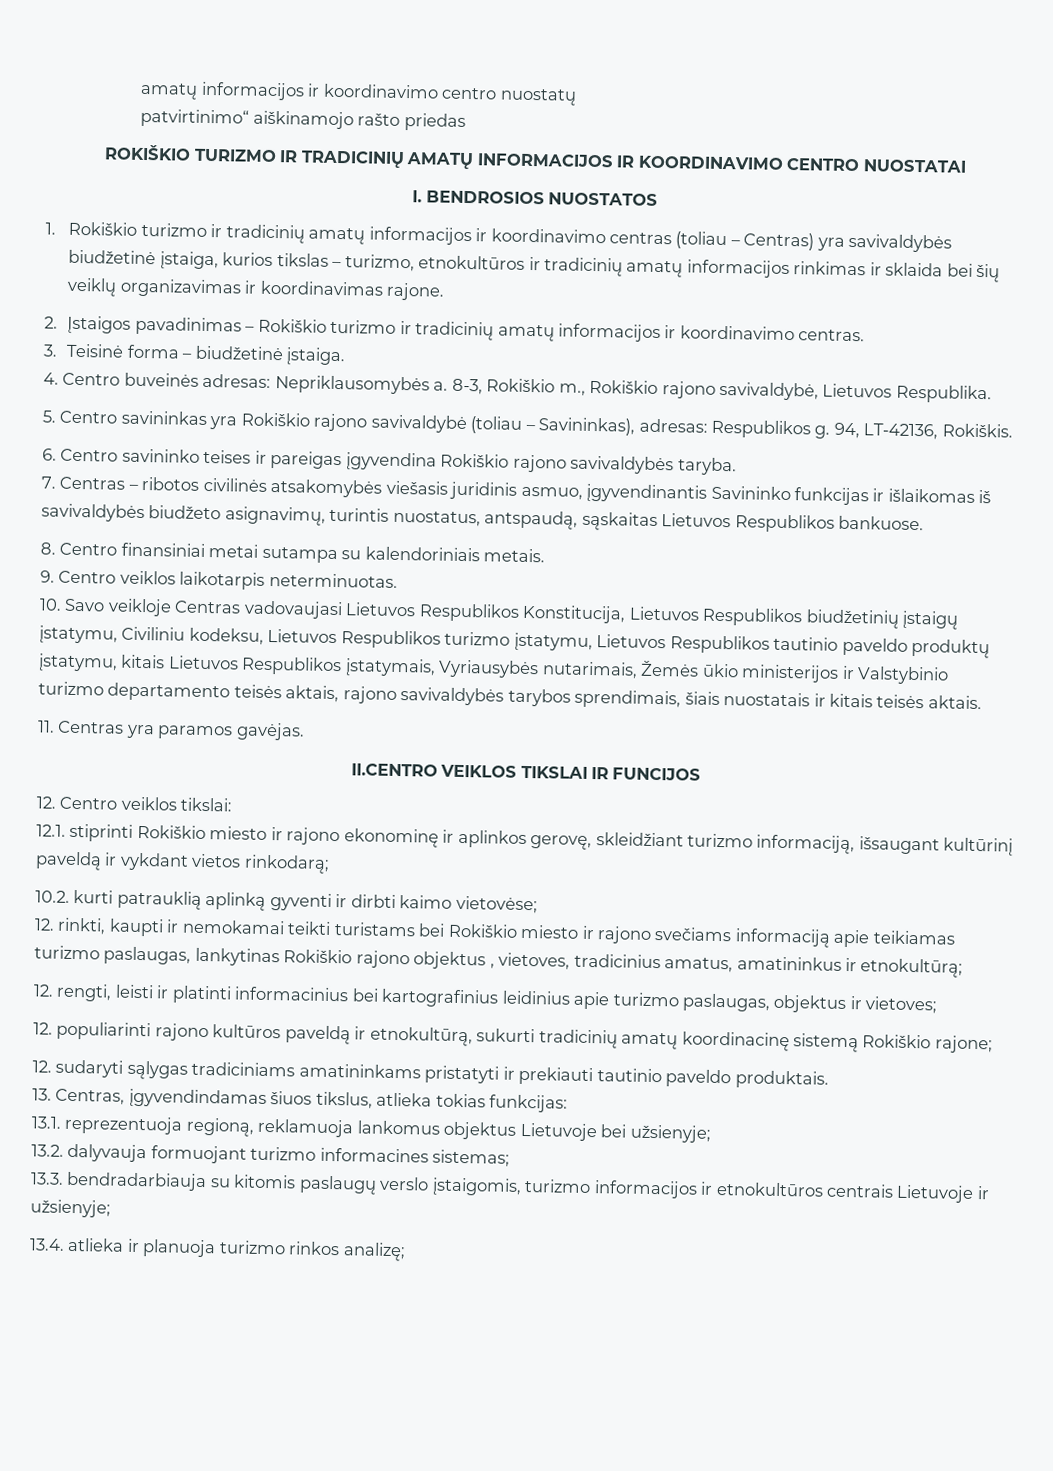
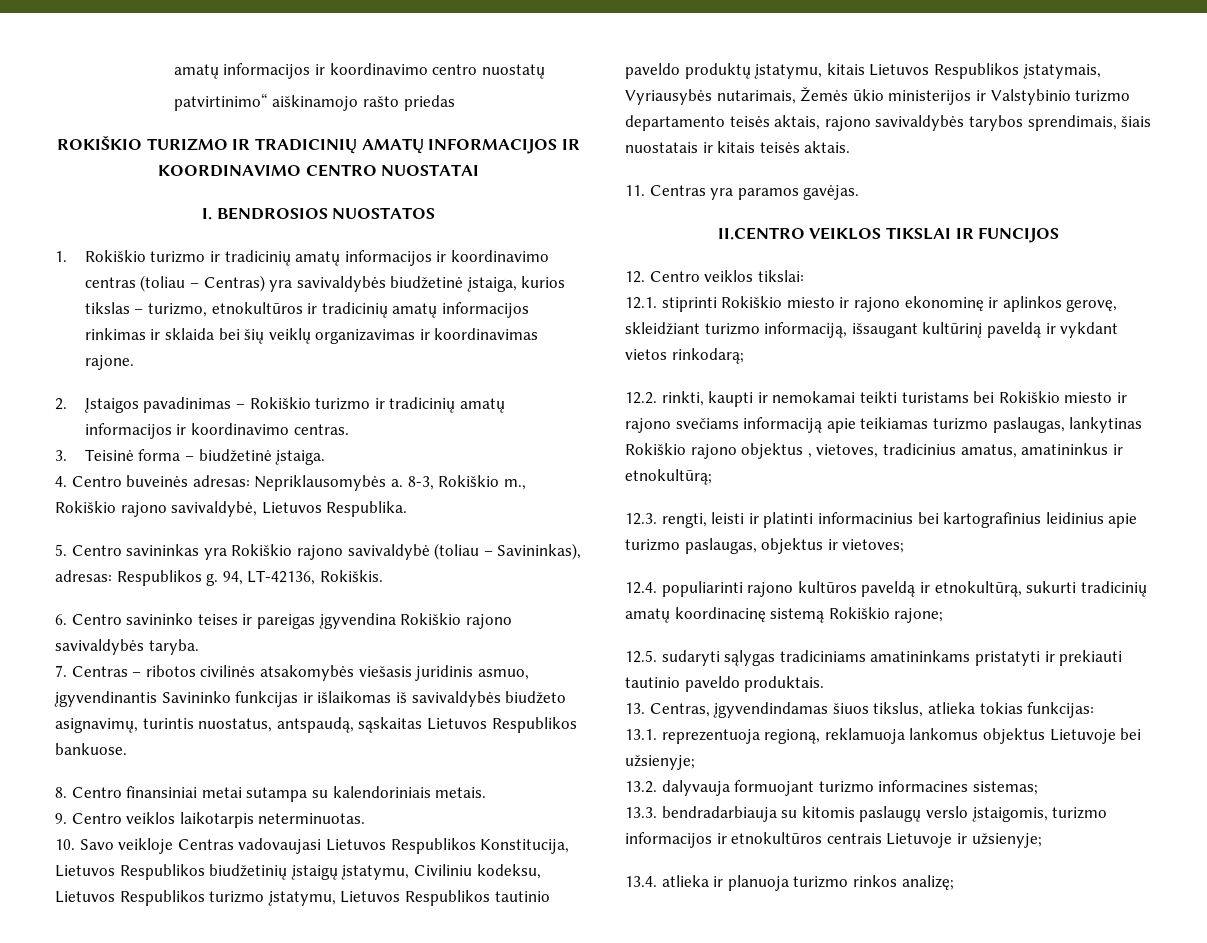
[35,889,538,914] [34,918,55,931] 10.2. kurti patrauklią aplinką gyventi ir dirbti kaimo vietovėse; // 12. -> [625,392,657,404] 12.2.
[33,984,54,997] 12. -> [625,513,657,525] 12.3.
[33,1022,53,1035] 12. -> [625,582,657,594] 12.4.
[32,1060,52,1073] 12. -> [625,650,657,663] 12.5.

